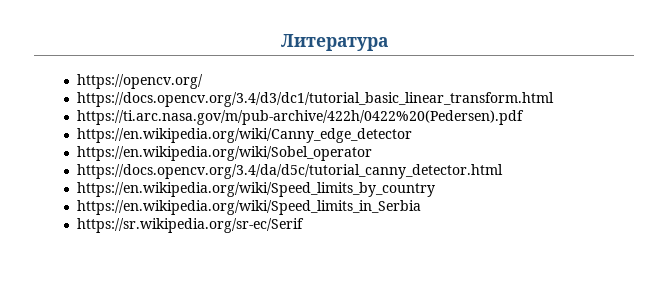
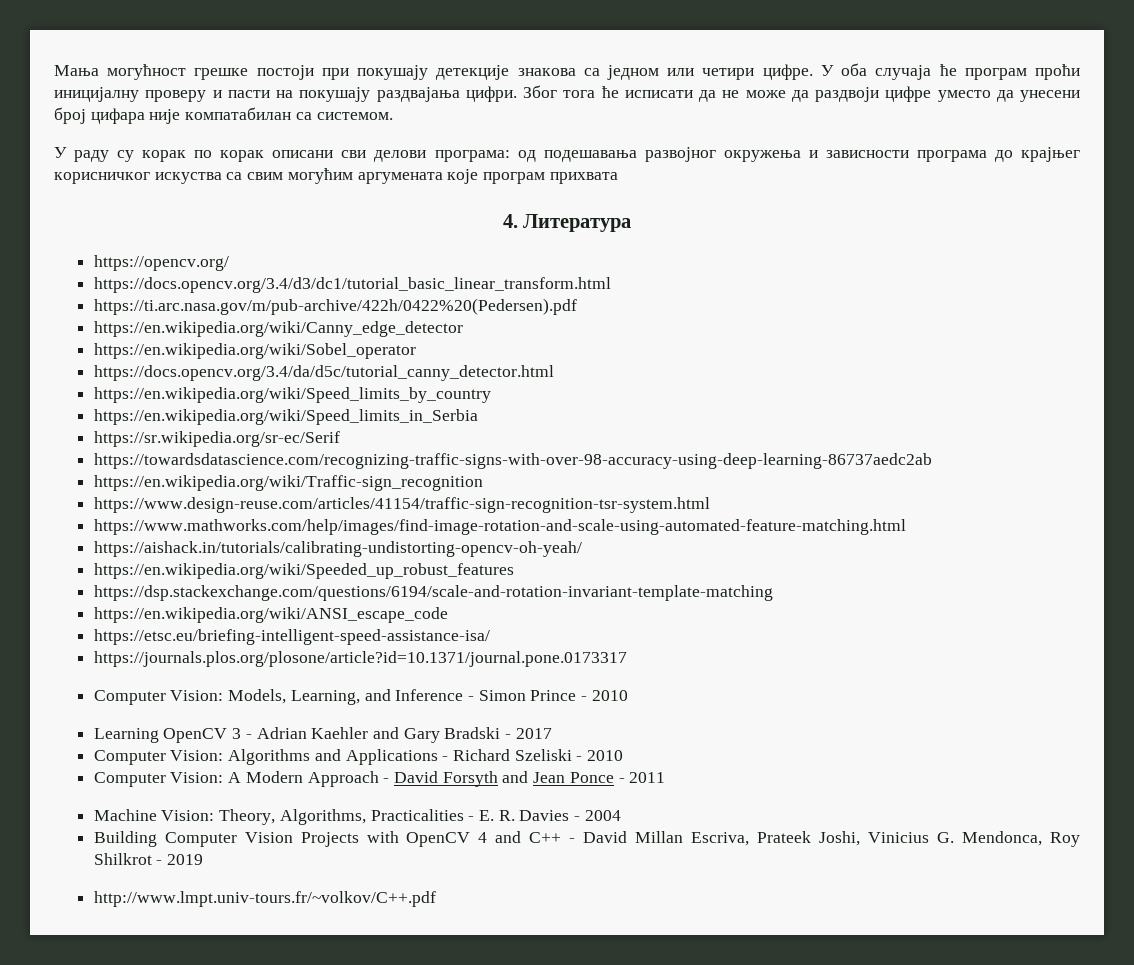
(280, 42) none -> [54,63,1080,80] [54,85,1080,102] [54,107,393,124] [54,147,1080,162] [54,168,618,184] [502,214,518,228] Мања могућност грешке постоји при покушају детекције знакова са једном или четири цифре. У оба случаја ће програм проћи иницијалну проверу и пасти на покушају раздвајања цифри. Због тога ће исписати да не може да раздвоји цифре уместо да унесени број цифара није компатабилан са системом. // У раду су корак по корак описани сви делови програма: од подешавања развојног окружења и зависности програма до крајњег корисничког искуства са свим могућим аргумената које програм прихвата // 4.
(304, 225) none -> [93,453,932,469] [93,475,483,491] [93,497,710,513] [93,519,906,535] [93,541,582,557] [93,563,514,579] [93,585,773,601] [93,607,448,623] [93,629,490,645] [93,651,627,667] [93,689,628,705] [93,727,552,743] [93,749,624,765] [93,771,666,787] [93,809,621,825] [93,831,1080,847] [93,853,204,865] [93,891,436,907] // https://towardsdatascience.com/recognizing-traffic-signs-with-over-98-accuracy-using-deep-learning-86737aedc2ab // https://en.wikipedia.org/wiki/Traffic-sign_recognition // https://www.design-reuse.com/articles/41154/traffic-sign-recognition-tsr-system.html // https://www.mathworks.com/help/images/find-image-rotation-and-scale-using-automated-feature-matching.html // https://aishack.in/tutorials/calibrating-undistorting-opencv-oh-yeah/ // https://en.wikipedia.org/wiki/Speeded_up_robust_features // https://dsp.stackexchange.com/questions/6194/scale-and-rotation-invariant-template-matching // https://en.wikipedia.org/wiki/ANSI_escape_code // https://etsc.eu/briefing-intelligent-speed-assistance-isa/ // https://journals.plos.org/plosone/article?id=10.1371/journal.pone.0173317 // Computer Vision: Models, Learning, and Inference - Simon Prince - 2010 // Learning OpenCV 3 - Adrian Kaehler and Gary Bradski - 2017 // Computer Vision: Algorithms and Applications - Richard Szeliski - 2010 // Computer Vision: A Modern Approach - David Forsyth and Jean Ponce - 2011 // Machine Vision: Theory, Algorithms, Practicalities - E. R. Davies - 2004 // Building Computer Vision Projects with OpenCV 4 and C++ - David Millan Escriva, Prateek Joshi, Vinicius G. Mendonca, Roy Shilkrot - 2019 // http://www.lmpt.univ-tours.fr/~volkov/C++.pdf

